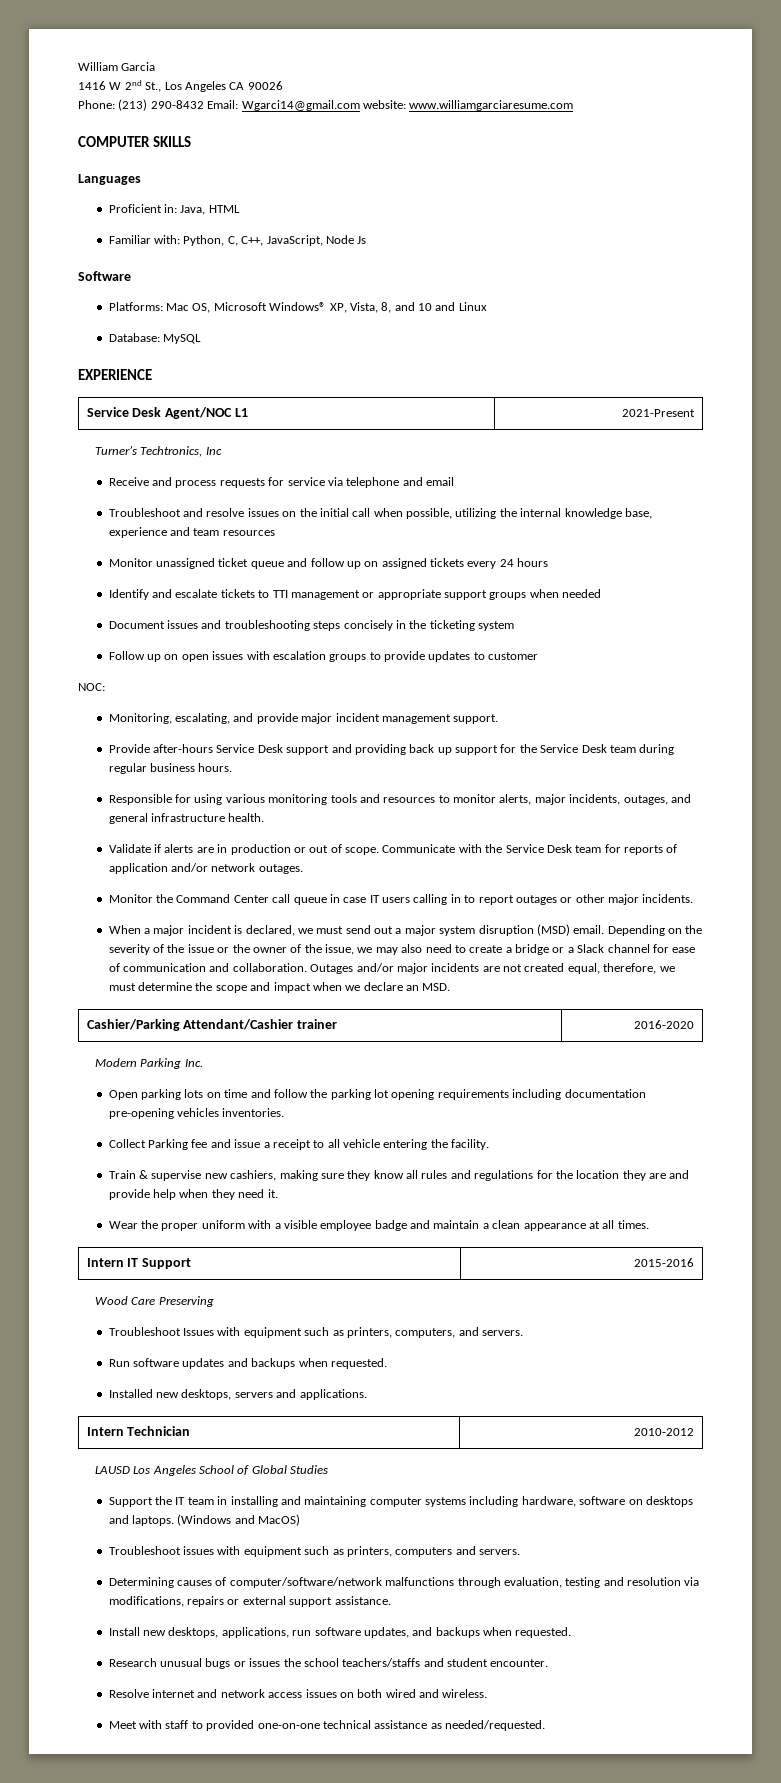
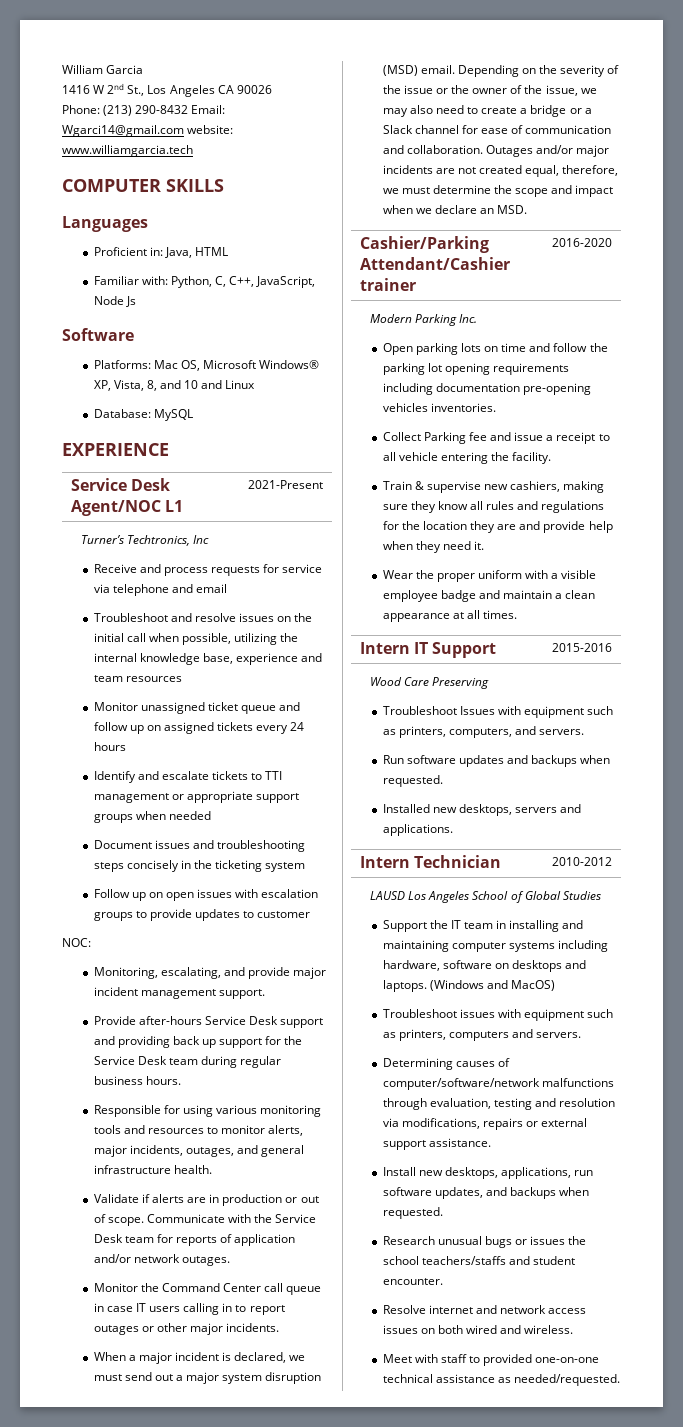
[409,100,574,111] www.williamgarciaresume.com -> [62,145,193,157] www.williamgarcia.tech

